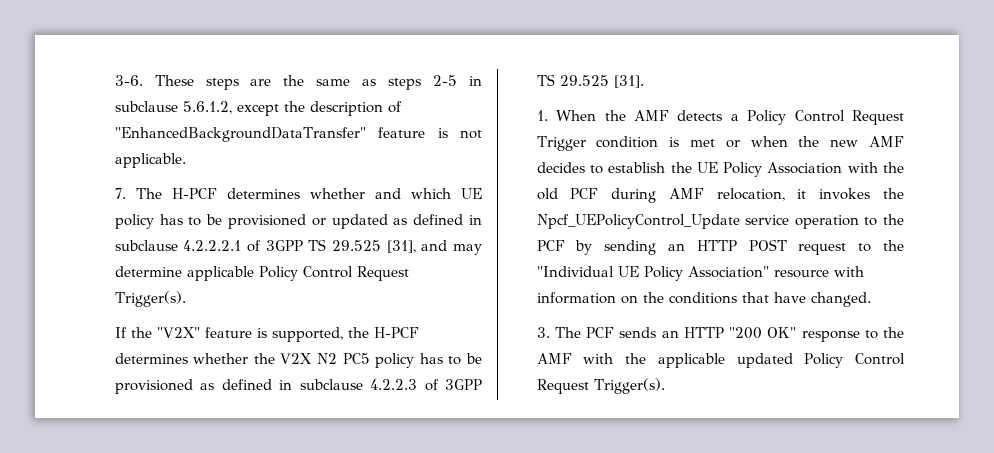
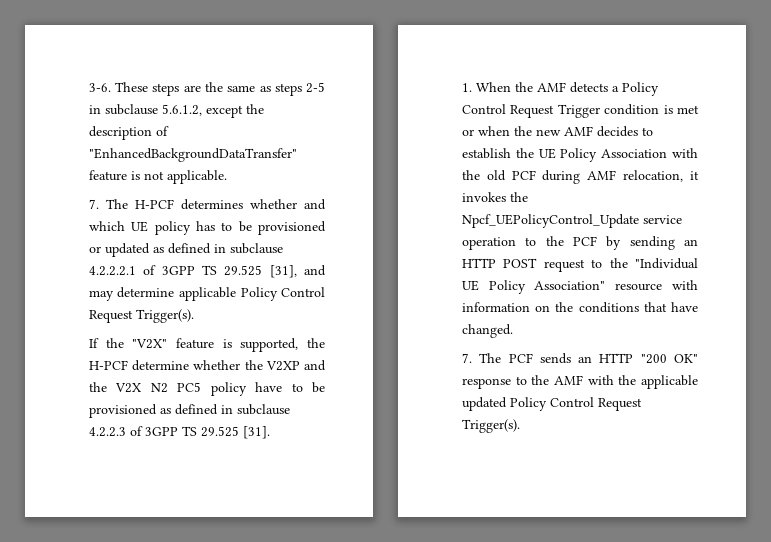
[114,353,188,364] determines -> [132,360,190,371] determine
(275, 358) none -> [265,360,326,371] [88,382,107,392] V2XP and the
[419,353,443,364] has -> [255,382,283,392] have
[536,327,550,338] 3. -> [461,353,472,363] 7.

